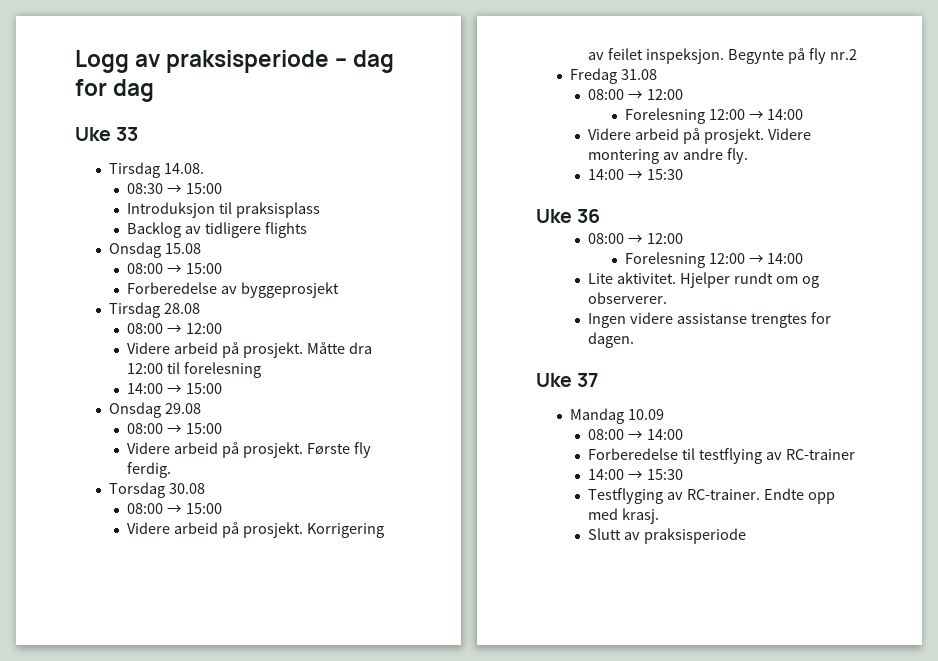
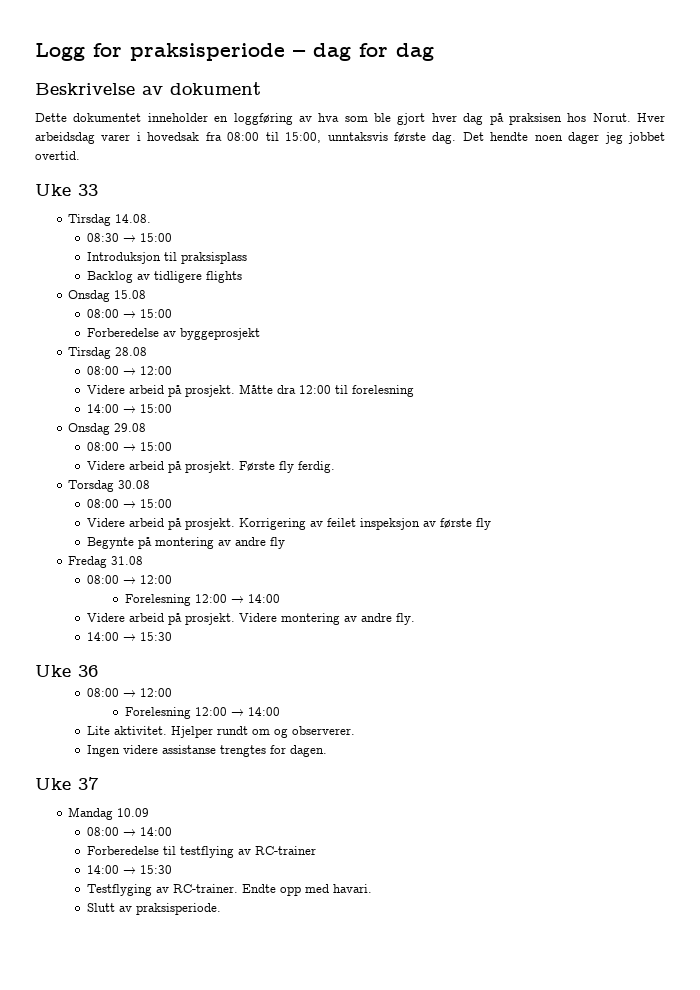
[135,54,161,67] av -> [93,43,122,57] for
(155, 90) none -> [35,82,261,95] [35,113,665,125] [35,132,665,144] [35,151,80,160] // Beskrivelse av dokument // Dette dokumentet inneholder en loggføring av hva som ble gjort hver dag på praksisen hos Norut. Hver arbeidsdag varer i hovedsak fra 08:00 til 15:00, unntaksvis første dag. Det hendte noen dager jeg jobbet overtid.
[646,48,857,64] inspeksjon. Begynte på fly nr.2 -> [360,518,492,530] [87,537,286,549] inspeksjon av første fly // Begynte på montering av andre fly
[622,508,660,524] krasj. -> [333,884,373,893] havari.
[644,528,747,544] praksisperiode -> [136,903,222,915] praksisperiode.

